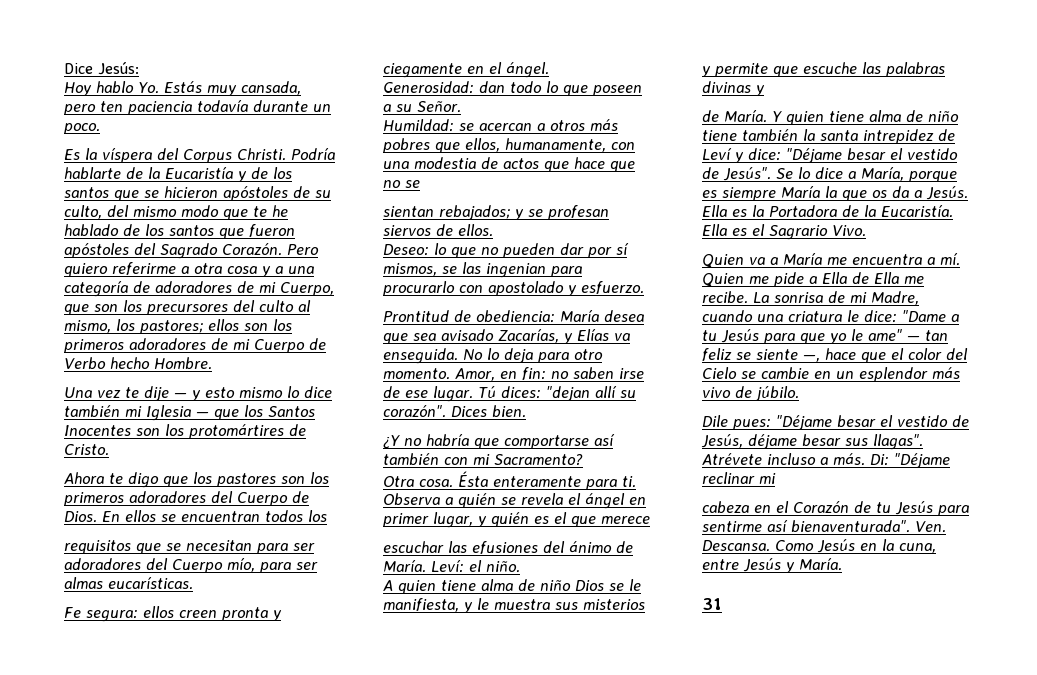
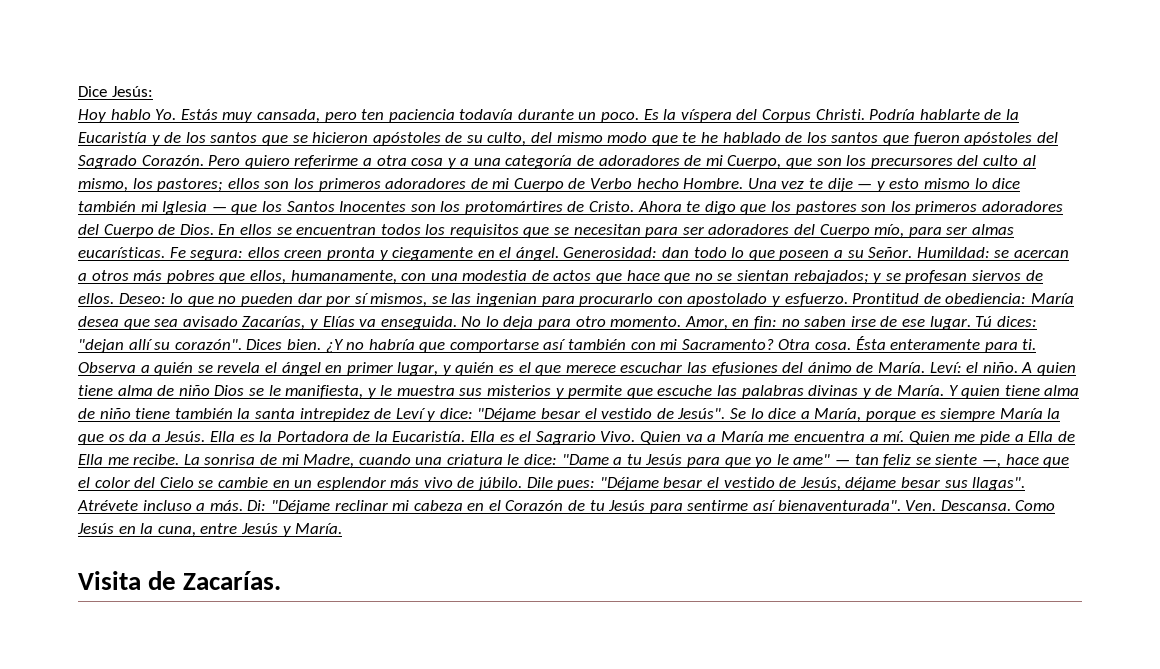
(100, 128) // -> (640, 117) none
(212, 363) // -> (744, 183) none
(109, 450) // -> (635, 206) none
(327, 516) // -> (446, 229) none
(193, 583) // -> (165, 252) none
(549, 70) // -> (559, 254) none
(461, 107) // -> (913, 252) none
(420, 184) // -> (733, 277) none
(493, 230) // -> (114, 298) none
(644, 287) // -> (848, 299) none
(526, 411) // -> (321, 344) none
(583, 459) // -> (774, 344) none
(650, 520) // -> (616, 368) none
(520, 567) // -> (1018, 367) none
(765, 90) // -> (871, 393) none
(866, 231) // -> (636, 436) none
(799, 393) // -> (523, 484) none
(776, 478) // -> (410, 505) none
[702,598,722,610] 31 -> [78,571,282,590] Visita de Zacarías.

